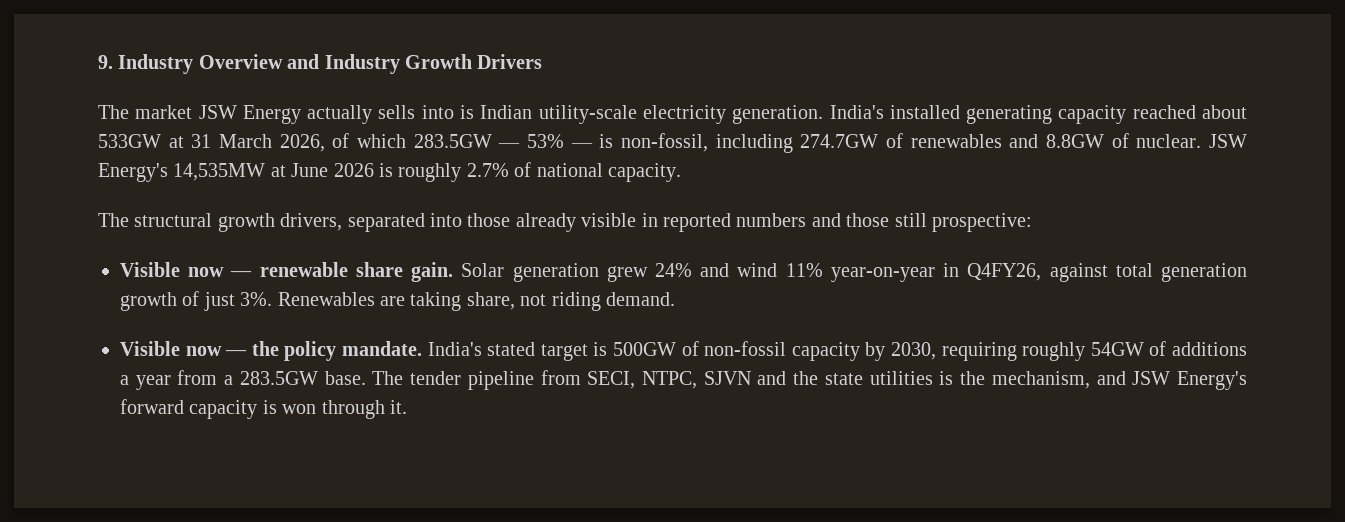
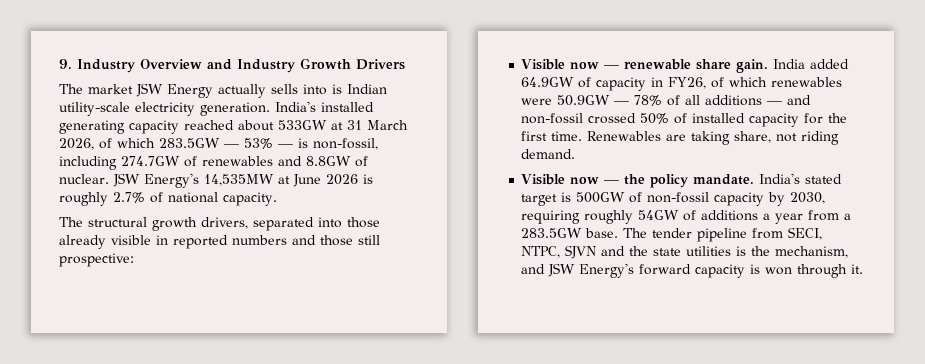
[461,263,1247,282] [120,291,273,311] Solar generation grew 24% and wind 11% year-on-year in Q4FY26, against total generation growth of just 3%. -> [773,59,850,69] [521,77,843,91] [521,95,812,106] [521,113,848,127] [521,131,583,141] India added 64.9GW of capacity in FY26, of which renewables were 50.9GW — 78% of all additions — and non-fossil crossed 50% of installed capacity for the first time.

